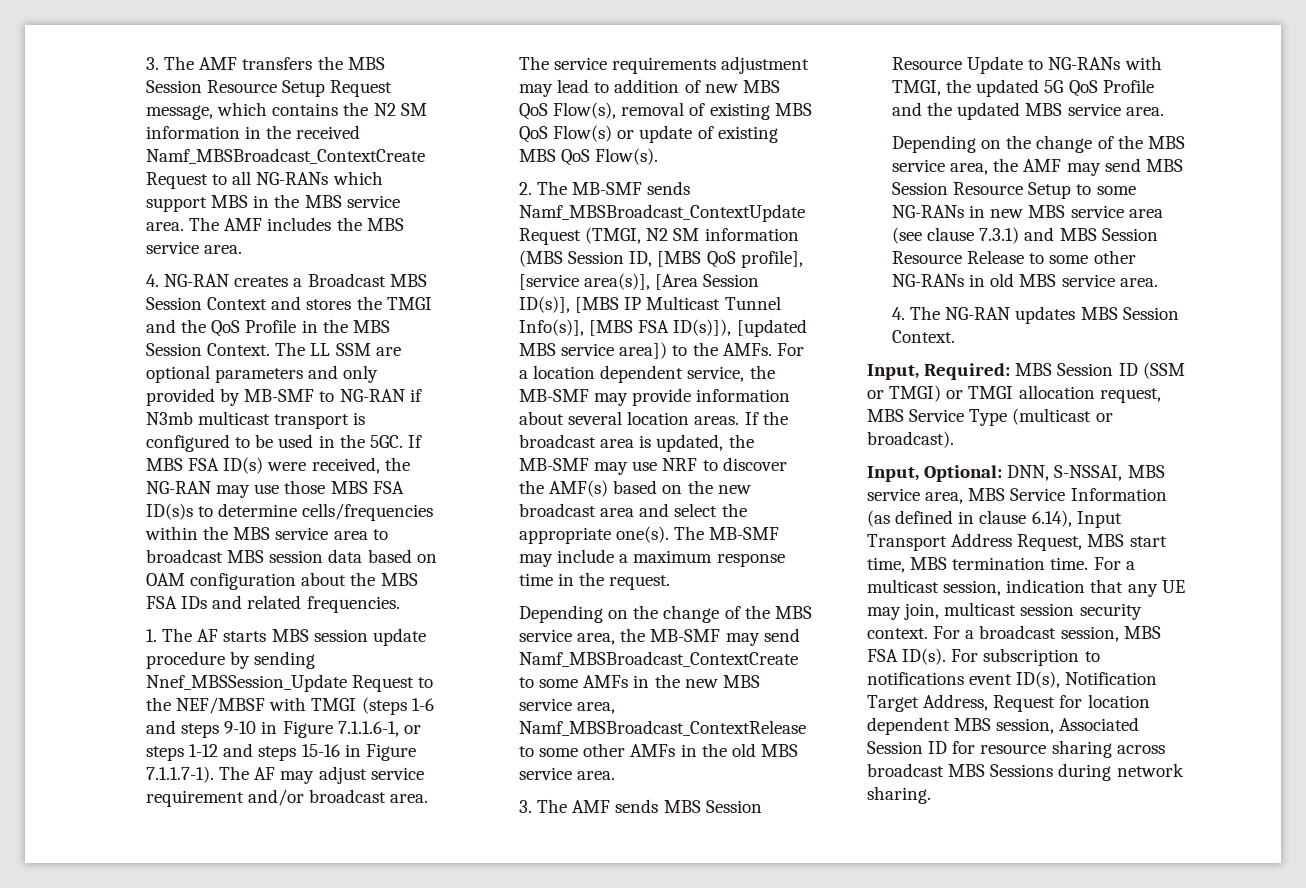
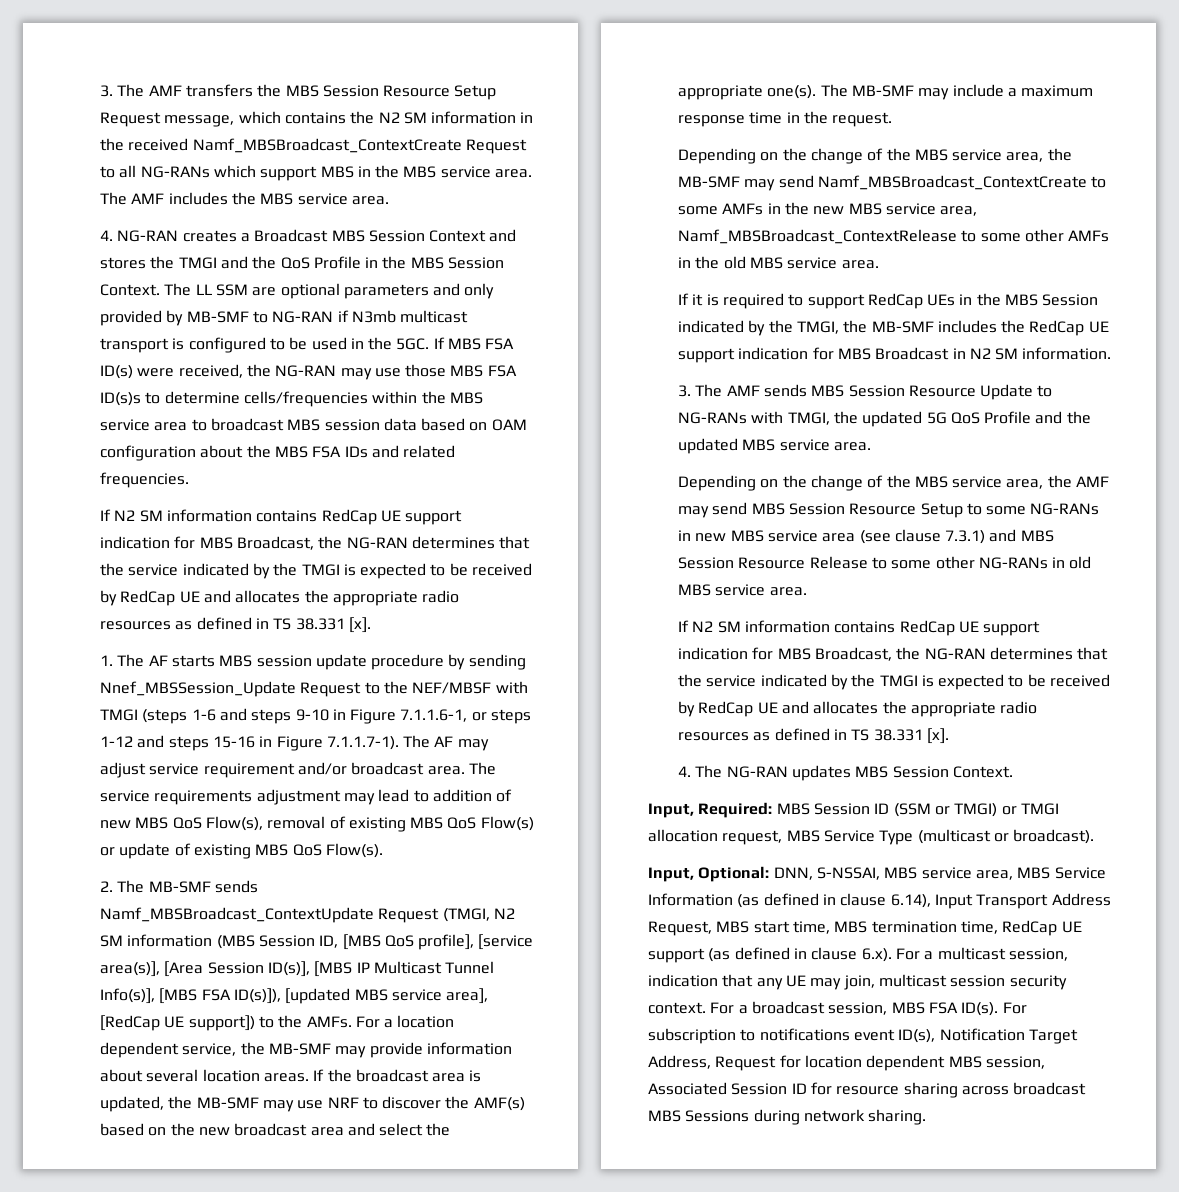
(400, 604) none -> [99,509,463,525] [99,536,531,550] [99,563,533,579] [99,590,460,606] [99,617,371,633] // If N2 SM information contains RedCap UE support indication for MBS Broadcast, the NG-RAN determines that the service indicated by the TMGI is expected to be received by RedCap UE and allocates the appropriate radio resources as defined in TS 38.331 [x].
[619,342,668,359] area]) -> [446,988,489,1004] [99,1015,255,1031] area], [RedCap UE support])
(616, 775) none -> [677,293,1099,309] [677,320,1109,336] [677,347,1112,363] // If it is required to support RedCap UEs in the MBS Session indicated by the TMGI, the MB-SMF includes the RedCap UE support indication for MBS Broadcast in N2 SM information.
(1158, 282) none -> [677,620,1041,636] [677,647,1109,661] [677,674,1111,690] [677,701,1038,717] [677,728,949,744] // If N2 SM information contains RedCap UE support indication for MBS Broadcast, the NG-RAN determines that the service indicated by the TMGI is expected to be received by RedCap UE and allocates the appropriate radio resources as defined in TS 38.331 [x].
[1050,557,1089,570] time. -> [960,920,1082,936] [648,947,892,963] time, RedCap UE support (as defined in clause 6.x).

